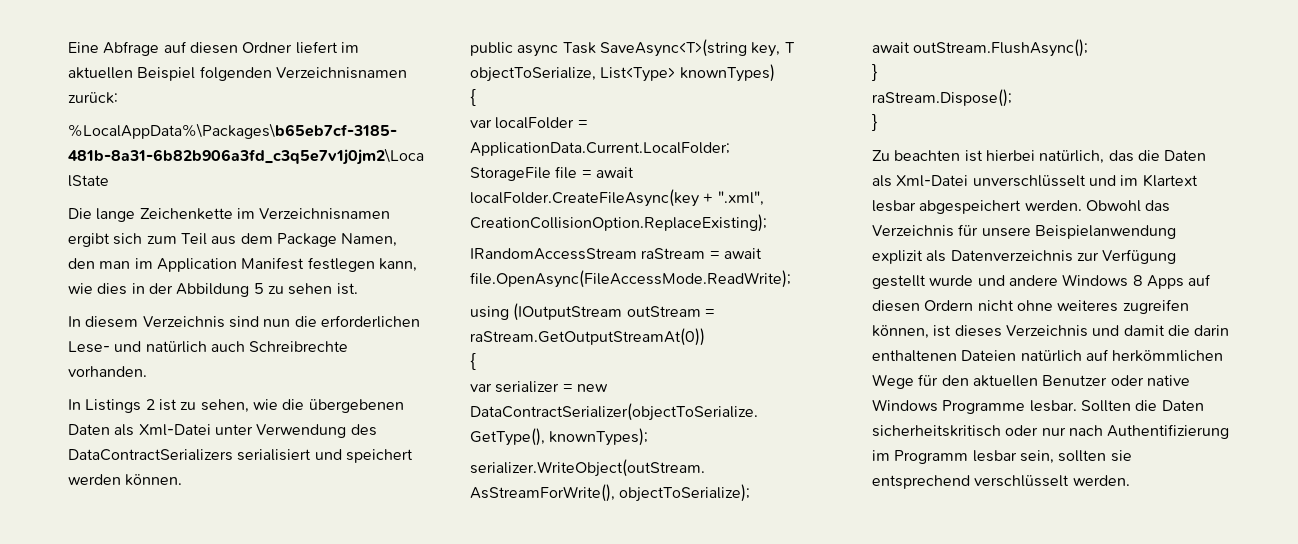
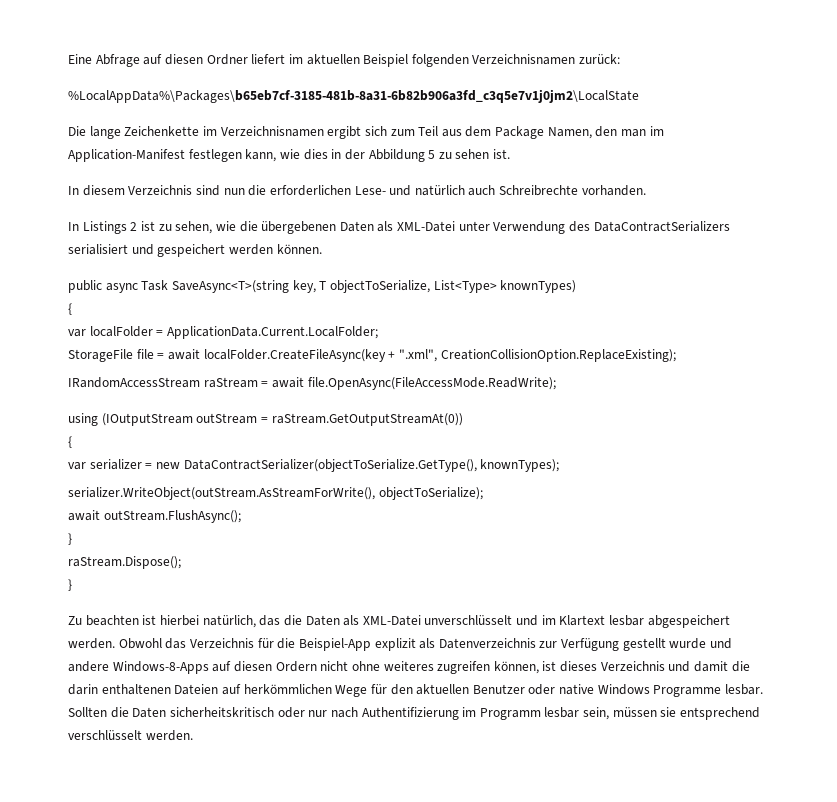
[156,257,305,272] Application Manifest -> [68,149,185,162] Application-Manifest
[138,424,211,436] Xml-Datei -> [397,221,456,232] XML-Datei
[345,449,413,463] speichert -> [157,244,226,257] gespeichert
[896,175,969,187] Xml-Datei -> [362,615,421,626] XML-Datei
[981,225,1176,239] unsere Beispielanwendung -> [277,638,371,651] die Beispiel-App
[1062,274,1184,289] Windows 8 Apps -> [112,661,209,674] Windows-8-Apps
[1020,350,1082,362] natürlich -> (219, 689) none
[1058,450,1107,462] sollten -> [612,707,657,717] müssen

